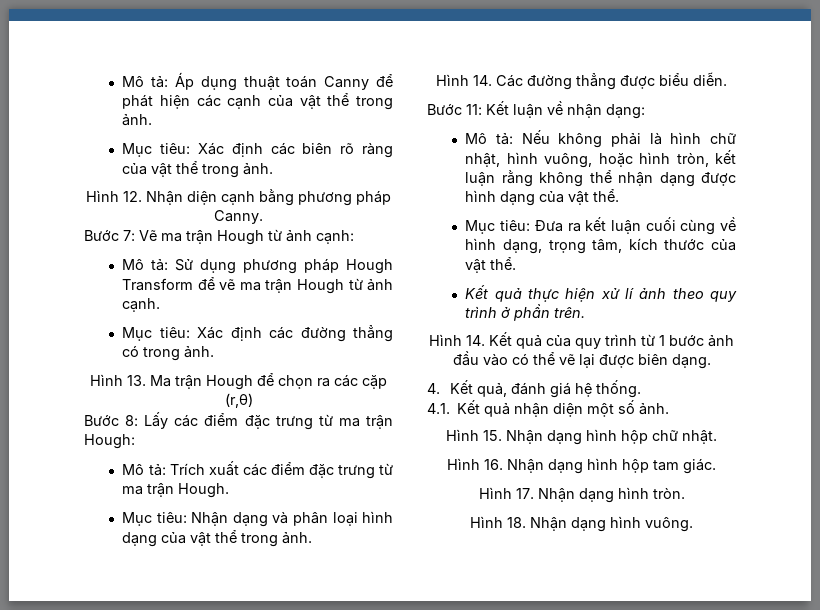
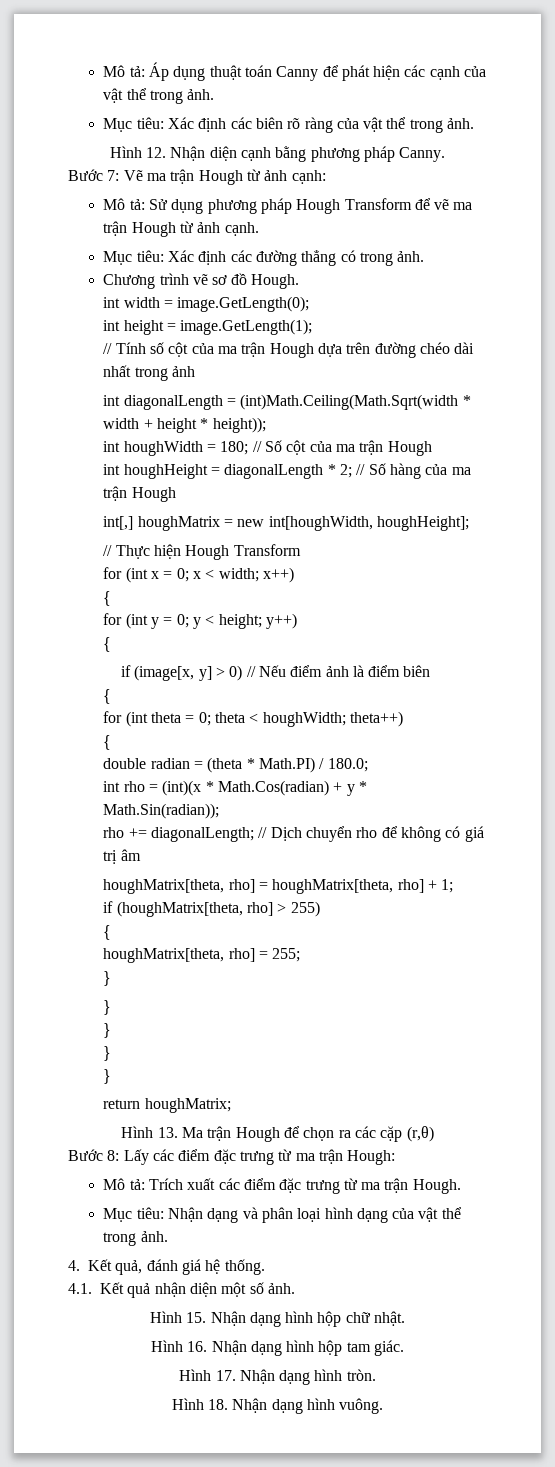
(215, 352) none -> [103,273,299,289] [103,296,310,312] [103,319,313,335] [103,342,475,358] [103,365,195,381] [103,394,471,410] [103,417,266,433] [103,440,432,456] [103,463,471,479] [103,486,176,502] [103,516,469,531] [103,544,301,560] [103,567,294,583] [103,591,112,606] [103,613,297,629] [103,637,112,652] [120,665,431,681] [103,689,112,704] [103,711,403,727] [103,735,112,750] [103,757,368,773] [103,780,367,796] [103,803,220,819] [103,826,484,842] [103,849,141,864] [103,879,454,894] [103,901,320,917] [103,925,112,940] [103,948,301,963] [103,971,112,986] [103,1000,112,1015] [103,1023,112,1038] [103,1046,112,1061] [103,1069,112,1084] [103,1098,231,1113] // Chương trình vẽ sơ đồ Hough. // int width = image.GetLength(0); // int height = image.GetLength(1); // // Tính số cột của ma trận Hough dựa trên đường chéo dài nhất trong ảnh // int diagonalLength = (int)Math.Ceiling(Math.Sqrt(width * width + height * height)); // int houghWidth = 180; // Số cột của ma trận Hough // int houghHeight = diagonalLength * 2; // Số hàng của ma trận Hough // int[,] houghMatrix = new int[houghWidth, houghHeight]; // // Thực hiện Hough Transform // for (int x = 0; x < width; x++) // { // for (int y = 0; y < height; y++) // { // if (image[x, y] > 0) // Nếu điểm ảnh là điểm biên // { // for (int theta = 0; theta < houghWidth; theta++) // { // double radian = (theta * Math.PI) / 180.0; // int rho = (int)(x * Math.Cos(radian) + y * Math.Sin(radian)); // rho += diagonalLength; // Dịch chuyển rho để không có giá trị âm // houghMatrix[theta, rho] = houghMatrix[theta, rho] + 1; // if (houghMatrix[theta, rho] > 255) // { // houghMatrix[theta, rho] = 255; // } // } // } // } // } // return houghMatrix;
[436,72,727,90] [427,101,645,119] [465,130,736,148] [465,150,736,168] [465,170,736,187] [465,189,620,206] [465,217,736,235] [465,238,736,254] [465,257,517,273] [465,285,737,302] [465,304,586,321] [429,332,734,349] [452,351,711,369] // Hình 14. Các đường thẳng được biểu diễn. // Bước 11: Kết luận về nhận dạng: // Mô tả: Nếu không phải là hình chữ nhật, hình vuông, hoặc hình tròn, kết luận rằng không thể nhận dạng được hình dạng của vật thể. // Mục tiêu: Đưa ra kết luận cuối cùng về hình dạng, trọng tâm, kích thước của vật thể. // Kết quả thực hiện xử lí ảnh theo quy trình ở phần trên. // Hình 14. Kết quả của quy trình từ 1 bước ảnh đầu vào có thể vẽ lại được biên dạng. -> (168, 1236) none

